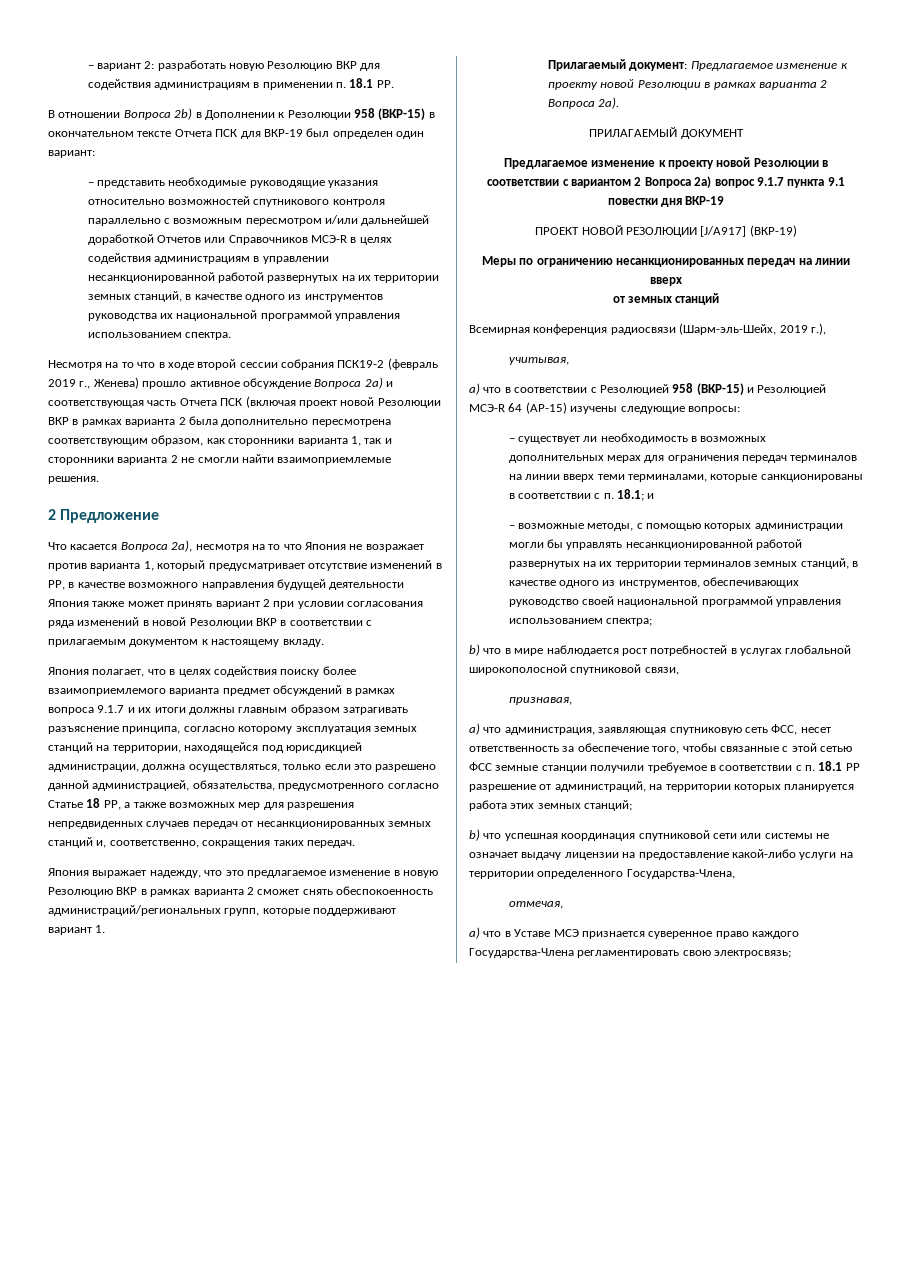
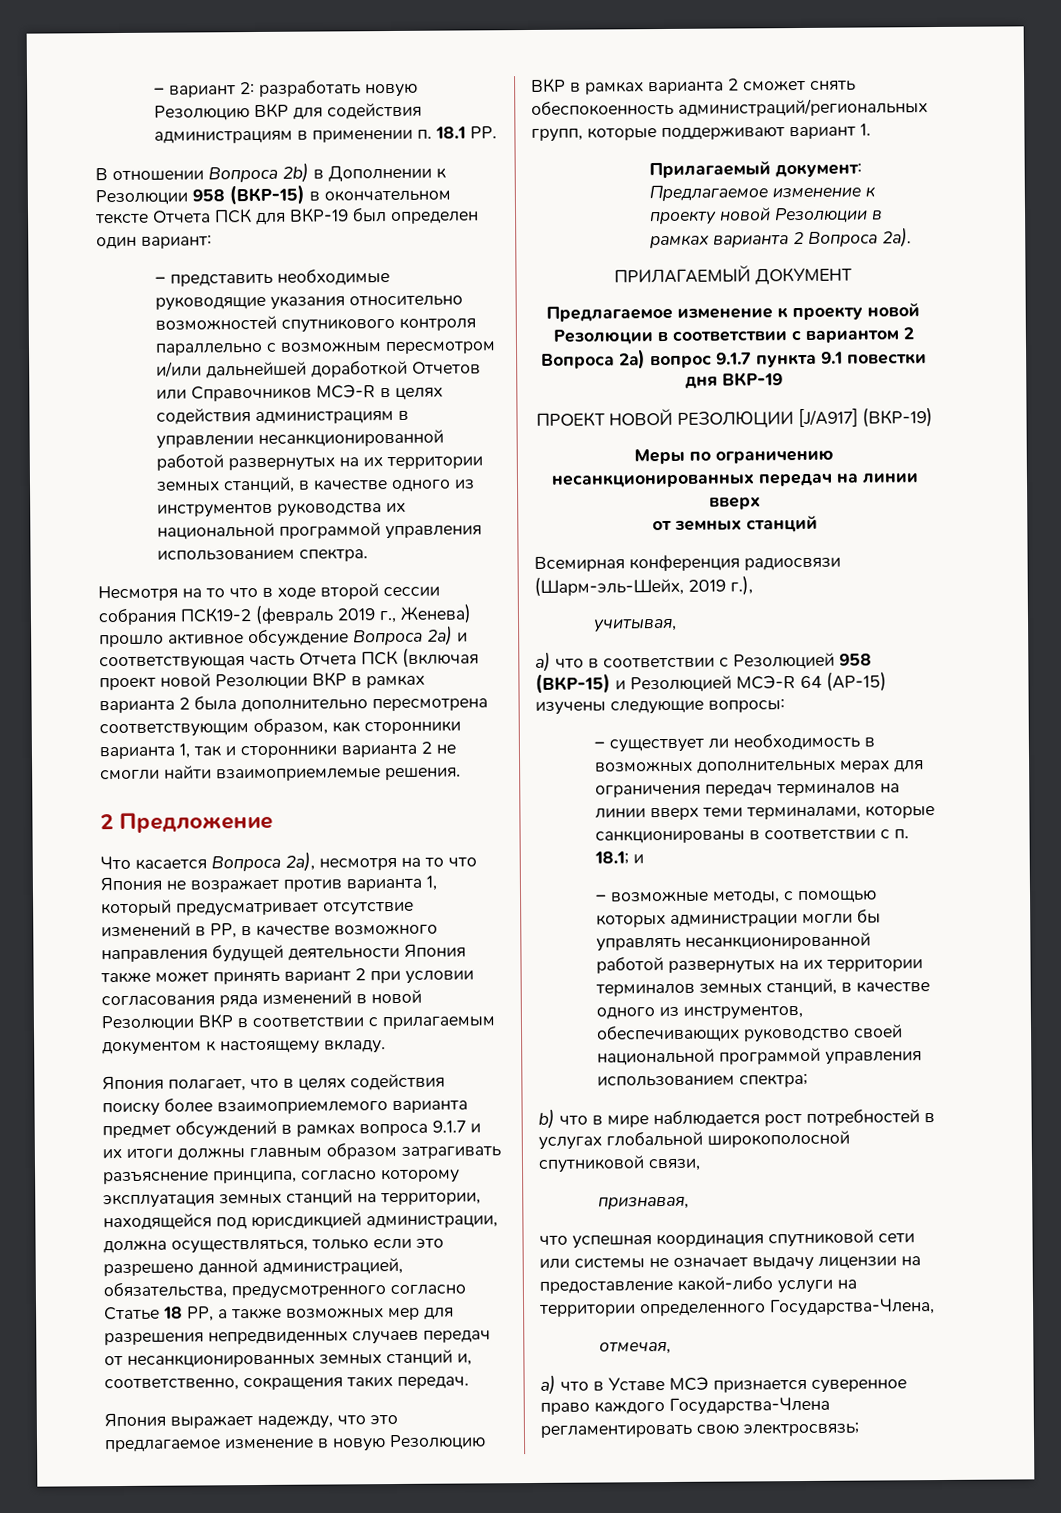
[469,723,831,735] [469,743,852,754] [469,761,860,773] [469,781,855,792] [469,800,633,811] [469,829,480,841] a) что администрация, заявляющая спутниковую сеть ФСС, несет ответственность за обеспечение того, чтобы связанные с этой сетью ФСС земные станции получили требуемое в соответствии с п. 18.1 РР разрешение от администраций, на территории которых планируется работа этих земных станций; // b) -> (689, 1203) none

